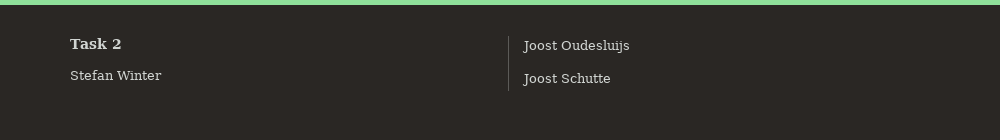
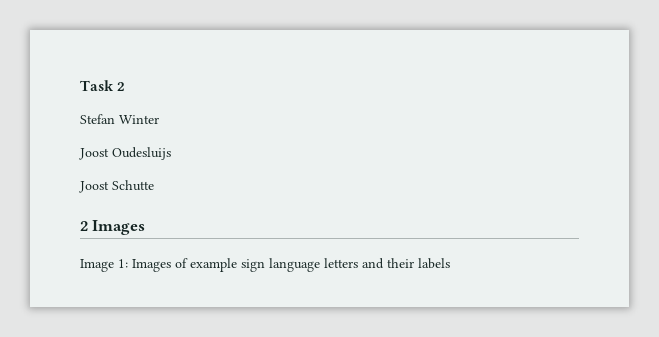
(611, 78) none -> [80,220,146,235] [80,258,450,272] // 2 Images // Image 1: Images of example sign language letters and their labels

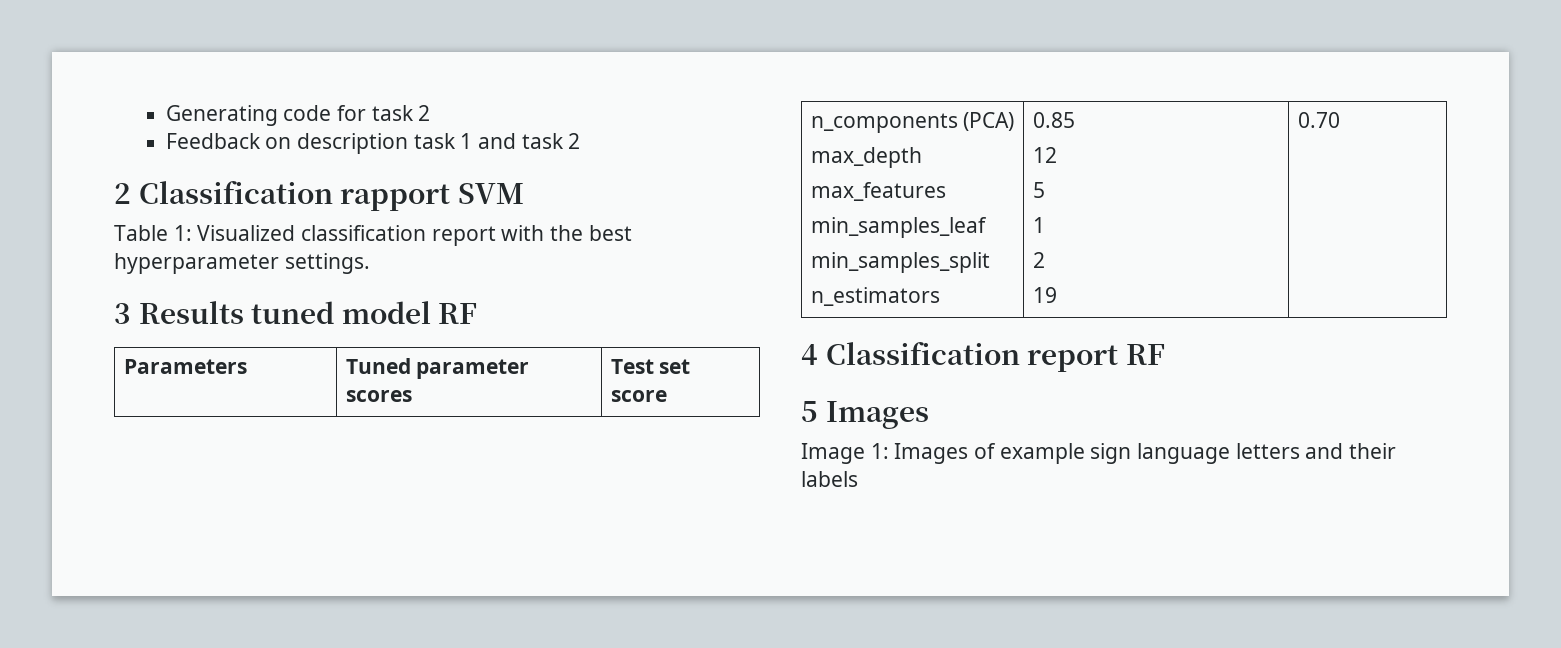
[80,80,126,91] [80,114,159,124] [79,147,171,160] [79,180,154,193] [80,221,88,231] Task 2 // Stefan Winter // Joost Oudesluijs // Joost Schutte // 2 -> [165,105,431,126] [165,133,581,154] [114,181,524,211] [114,225,632,246] [114,253,370,274] [114,301,478,324] [123,359,247,374] [345,358,530,379] [345,390,412,402] [610,359,691,374] [610,390,667,402] [810,112,1015,133] [810,147,922,168] [810,182,946,201] [810,217,987,238] [810,252,990,273] [810,287,940,306] [1032,112,1075,128] [1032,147,1057,163] [1032,182,1045,198] [1032,217,1045,233] [1032,252,1045,268] [1032,287,1057,303] [1297,112,1340,128] [801,342,1165,372] [801,401,818,422] Generating code for task 2 // Feedback on description task 1 and task 2 // 2 Classification rapport SVM // Table 1: Visualized classification report with the best hyperparameter settings. // 3 Results tuned model RF // Parameters | Tuned parameter scores | Test set score // n_components (PCA) // max_depth // max_features // min_samples_leaf // min_samples_split // n_estimators | 0.85 // 12 // 5 // 1 // 2 // 19 | 0.70 // 4 Classification report RF // 5

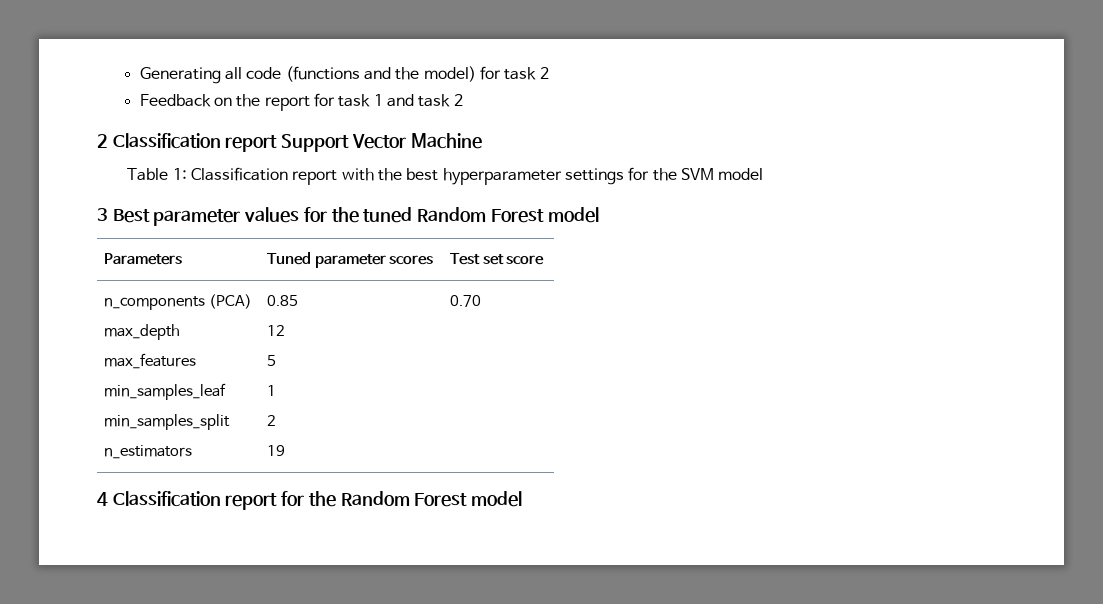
[283,105,332,121] code -> [224,66,476,82] all code (functions and the model)
[296,133,408,154] description -> [236,93,335,111] the report for
[340,183,524,211] rapport SVM -> [225,133,482,152] report Support Vector Machine
[197,225,427,241] Visualized classification -> [191,167,289,181] Classification
[284,253,370,274] [114,301,478,324] settings. // 3 Results tuned model RF -> [565,167,764,185] [97,207,599,226] settings for the SVM model // 3 Best parameter values for the tuned Random Forest model
[1125,344,1165,365] [801,401,929,429] [801,443,1397,464] [801,471,858,487] RF // 5 Images // Image 1: Images of example sign language letters and their labels -> [281,491,523,507] for the Random Forest model

